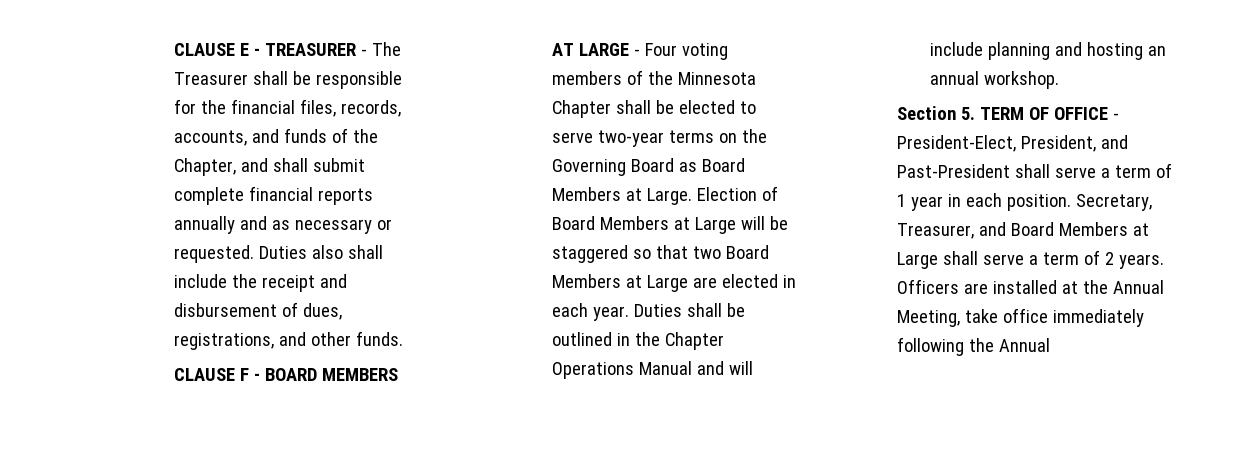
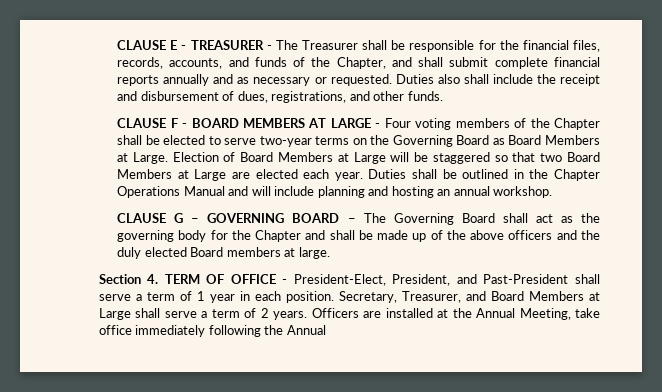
[677,72,756,85] Minnesota -> (550, 123) none
[782,275,796,288] in -> (298, 174) none
(1059, 80) none -> [117,213,600,225] [117,230,601,242] [117,247,330,259] // CLAUSE G – GOVERNING BOARD – The Governing Board shall act as the governing body for the Chapter and shall be made up of the above officers and the duly elected Board members at large.
[960,107,975,120] 5. -> [147,274,159,284] 4.

